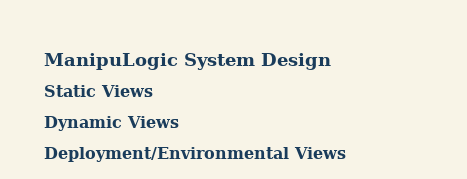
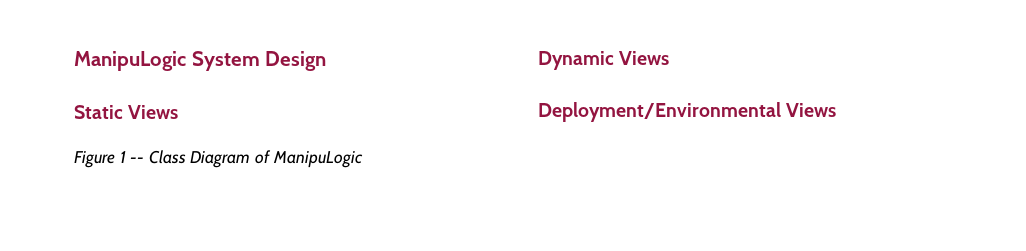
(153, 91) none -> [74,150,363,168] // Figure 1 -- Class Diagram of ManipuLogic

